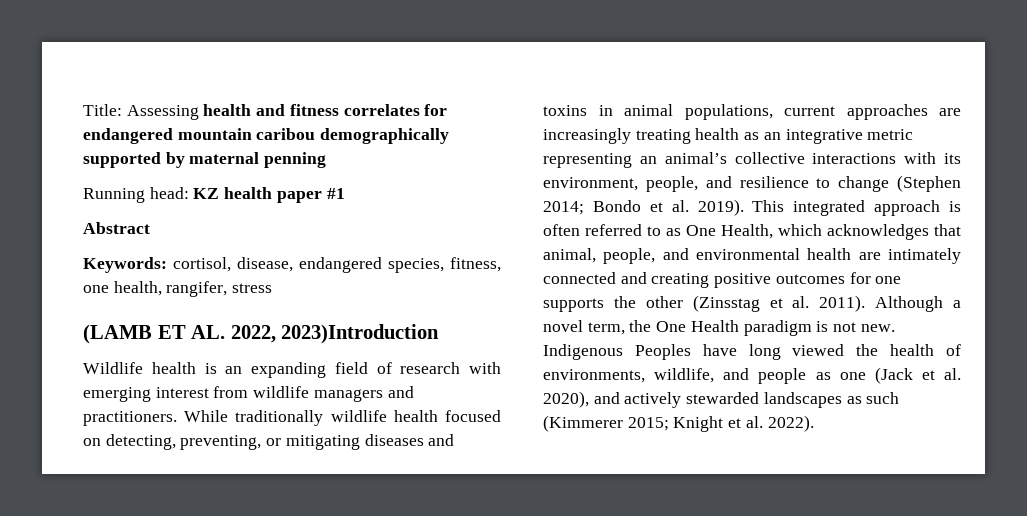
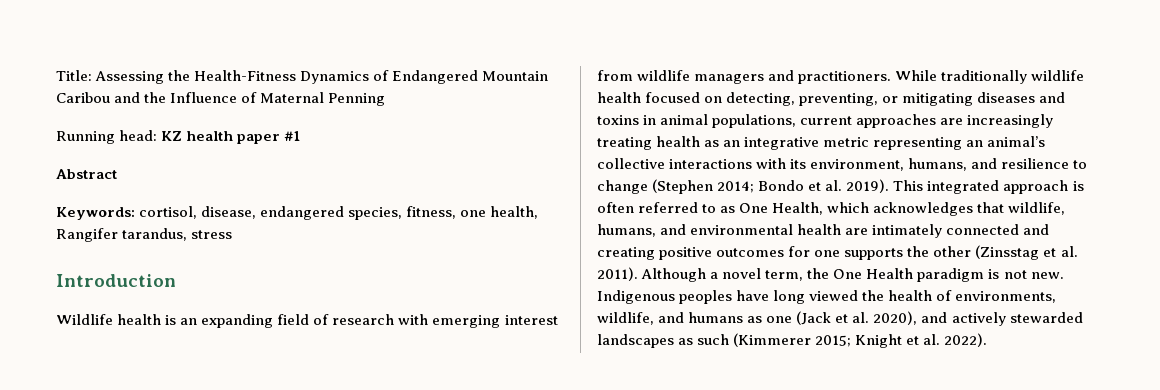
[203,104,448,116] [83,128,450,144] [83,152,327,168] health and fitness correlates for endangered mountain caribou demographically supported by maternal penning -> [168,70,549,84] [56,92,386,106] the Health-Fitness Dynamics of Endangered Mountain Caribou and the Influence of Maternal Penning
[166,281,228,297] rangifer, -> [56,228,188,242] Rangifer tarandus,
[83,324,440,344] (LAMB ET AL. 2022, 2023)Introduction -> [56,274,176,287] Introduction
[645,176,698,192] people, -> [908,158,968,171] humans,
[543,248,656,264] animal, people, -> [1008,202,1066,215] [597,224,656,237] wildlife, humans,
[634,344,691,360] Peoples -> [679,290,733,304] peoples
[758,368,807,384] people -> [688,312,744,323] humans

